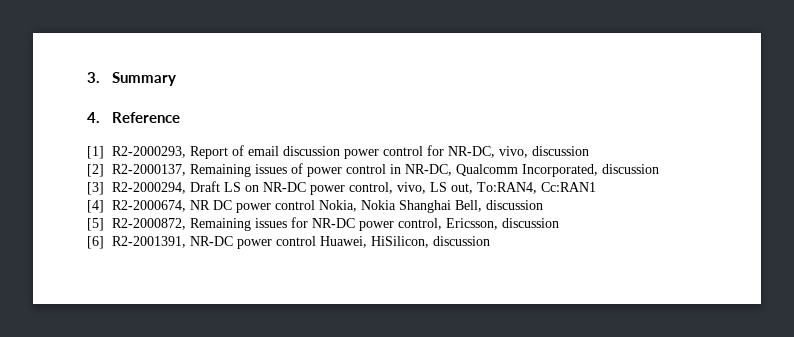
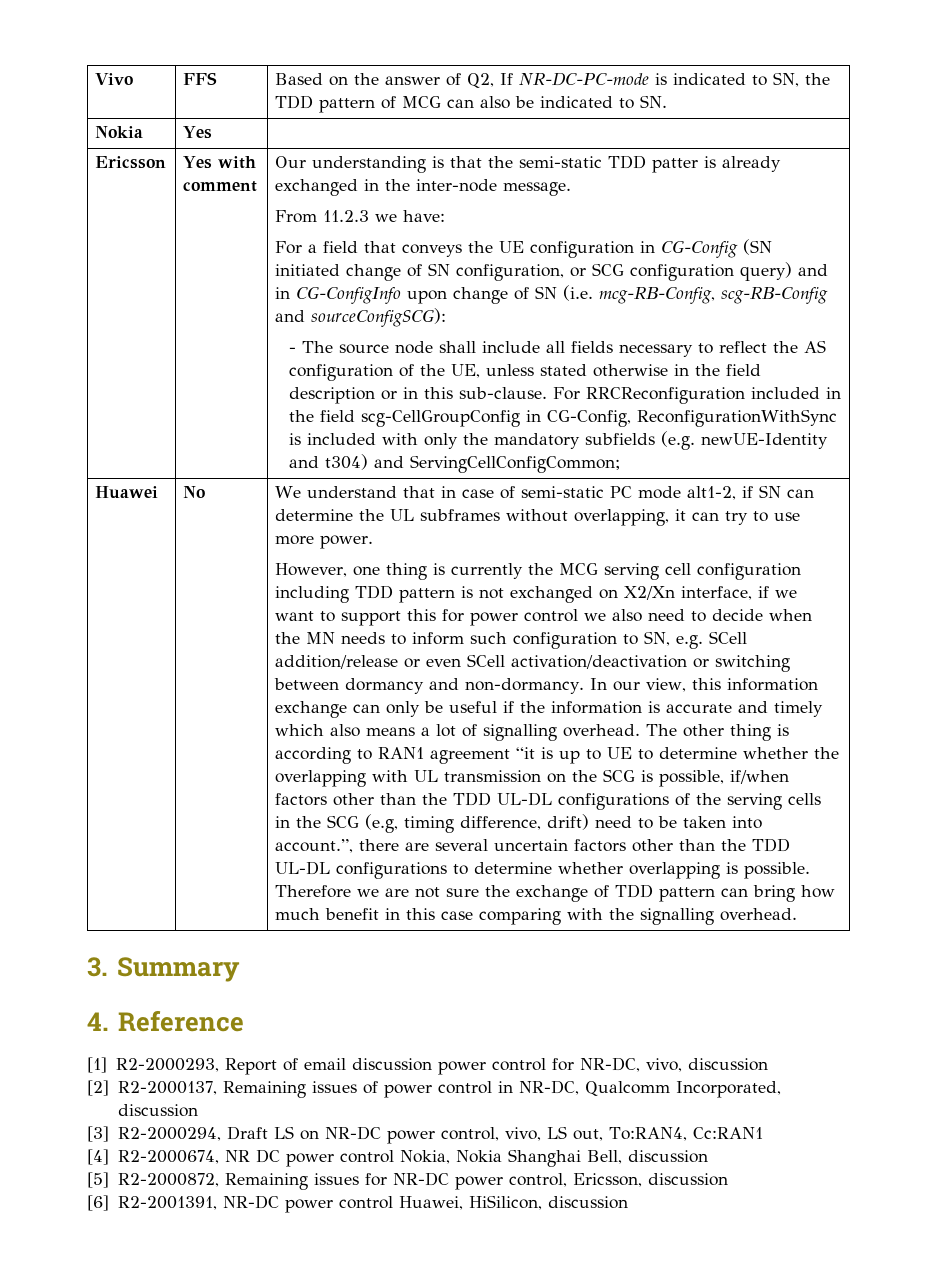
(87, 77) none -> [95,73,134,85] [183,72,218,85] [275,72,831,88] [275,95,668,113] [95,126,144,138] [183,126,213,139] [95,156,167,169] [183,156,257,169] [183,181,258,192] [275,155,782,173] [275,179,572,196] [275,210,446,223] [275,239,773,258] [275,262,829,281] [275,285,829,304] [275,308,447,327] [289,340,827,357] [289,364,762,381] [289,387,842,404] [289,409,838,427] [289,431,829,450] [289,454,621,473] [95,486,159,499] [183,486,206,498] [275,485,815,500] [275,509,801,526] [275,535,374,549] [275,563,802,580] [275,585,798,603] [275,609,813,626] [275,631,748,649] [275,654,791,672] [274,678,819,694] [275,701,824,718] [275,724,790,741] [275,747,840,764] [275,769,790,787] [275,792,822,810] [275,814,763,833] [275,838,791,853] [275,861,811,879] [275,884,836,902] [275,908,798,925] Vivo | FFS | Based on the answer of Q2, If NR-DC-PC-mode is indicated to SN, the TDD pattern of MCG can also be indicated to SN. // Nokia | Yes | // Ericsson | Yes with comment | Our understanding is that the semi-static TDD patter is already exchanged in the inter-node message. // From 11.2.3 we have: // For a field that conveys the UE configuration in CG-Config (SN initiated change of SN configuration, or SCG configuration query) and in CG-ConfigInfo upon change of SN (i.e. mcg-RB-Config, scg-RB-Config and sourceConfigSCG): // - The source node shall include all fields necessary to reflect the AS configuration of the UE, unless stated otherwise in the field description or in this sub-clause. For RRCReconfiguration included in the field scg-CellGroupConfig in CG-Config, ReconfigurationWithSync is included with only the mandatory subfields (e.g. newUE-Identity and t304) and ServingCellConfigCommon; // Huawei | No | We understand that in case of semi-static PC mode alt1-2, if SN can determine the UL subframes without overlapping, it can try to use more power. // However, one thing is currently the MCG serving cell configuration including TDD pattern is not exchanged on X2/Xn interface, if we want to support this for power control we also need to decide when the MN needs to inform such configuration to SN, e.g. SCell addition/release or even SCell activation/deactivation or switching between dormancy and non-dormancy. In our view, this information exchange can only be useful if the information is accurate and timely which also means a lot of signalling overhead. The other thing is according to RAN1 agreement “it is up to UE to determine whether the overlapping with UL transmission on the SCG is possible, if/when factors other than the TDD UL-DL configurations of the serving cells in the SCG (e.g, timing difference, drift) need to be taken into account.”, there are several uncertain factors other than the TDD UL-DL configurations to determine whether overlapping is possible. Therefore we are not sure the exchange of TDD pattern can bring how much benefit in this case comparing with the signalling overhead. //

